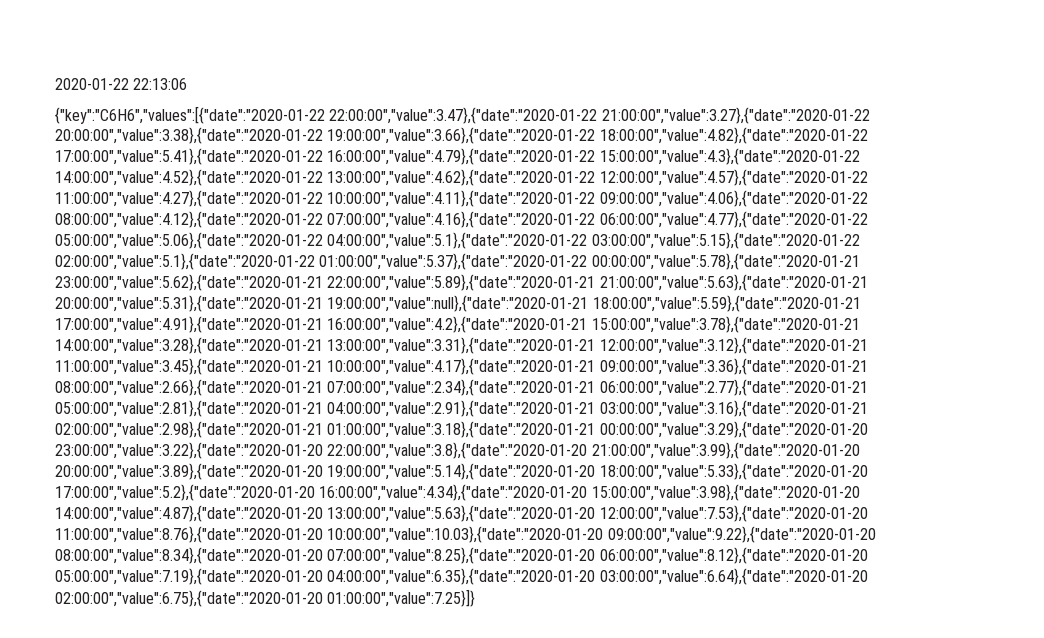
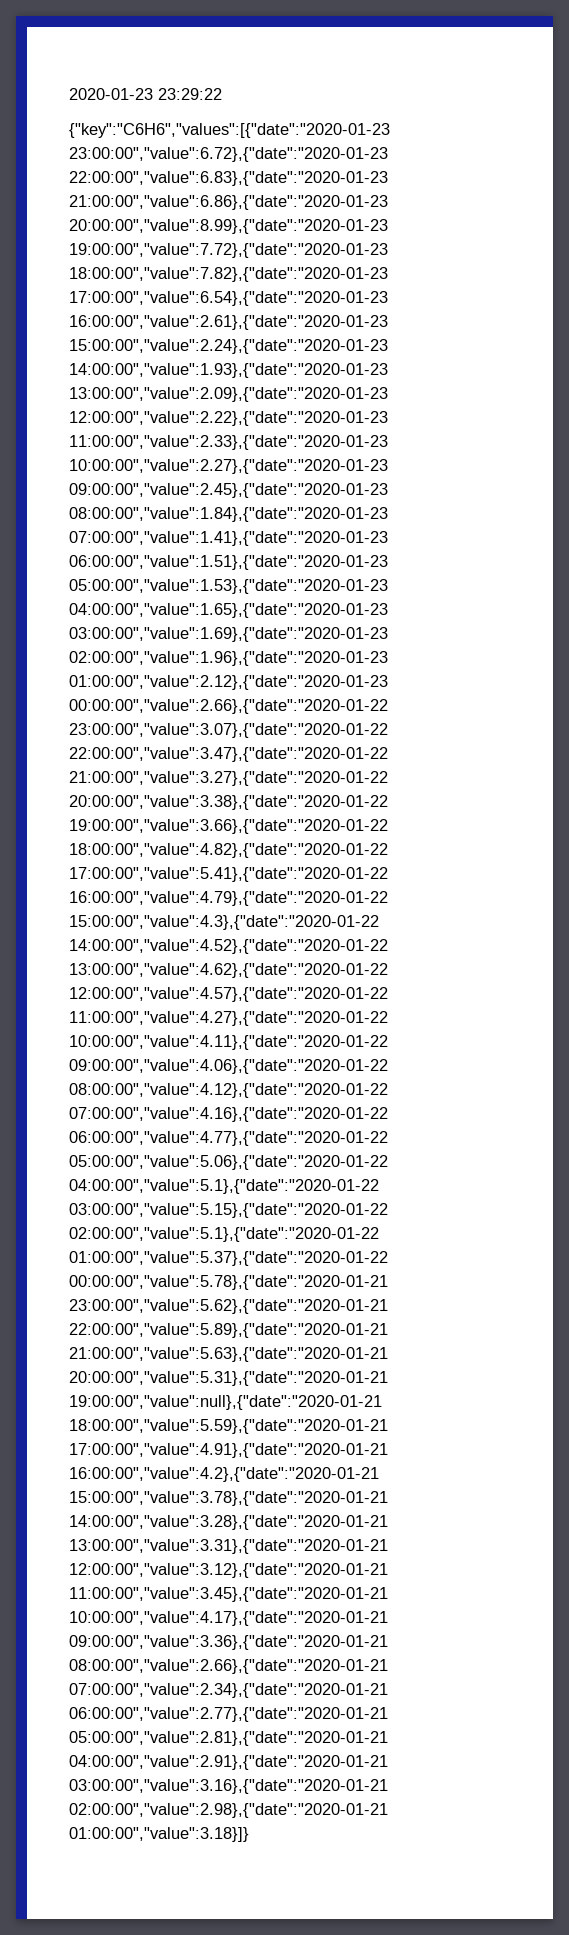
[55,78,188,90] [55,106,325,124] 2020-01-22 22:13:06 // {"key":"C6H6","values":[{"date":"2020-01-22 -> [69,88,222,100] [69,123,390,138] [69,147,388,162] [69,171,388,186] [69,195,388,210] [69,219,388,234] [69,243,388,258] [69,267,388,282] [69,291,388,306] [69,315,388,330] [69,339,388,354] [69,363,388,378] [69,387,388,402] [69,411,388,426] [69,435,388,450] [69,459,388,474] [69,483,388,498] [69,507,388,522] [69,531,388,546] [69,555,388,570] [69,579,388,594] [69,603,388,618] [69,627,388,642] [69,651,388,666] [69,675,388,690] [69,699,388,714] [69,723,388,738] 2020-01-23 23:29:22 // {"key":"C6H6","values":[{"date":"2020-01-23 23:00:00","value":6.72},{"date":"2020-01-23 22:00:00","value":6.83},{"date":"2020-01-23 21:00:00","value":6.86},{"date":"2020-01-23 20:00:00","value":8.99},{"date":"2020-01-23 19:00:00","value":7.72},{"date":"2020-01-23 18:00:00","value":7.82},{"date":"2020-01-23 17:00:00","value":6.54},{"date":"2020-01-23 16:00:00","value":2.61},{"date":"2020-01-23 15:00:00","value":2.24},{"date":"2020-01-23 14:00:00","value":1.93},{"date":"2020-01-23 13:00:00","value":2.09},{"date":"2020-01-23 12:00:00","value":2.22},{"date":"2020-01-23 11:00:00","value":2.33},{"date":"2020-01-23 10:00:00","value":2.27},{"date":"2020-01-23 09:00:00","value":2.45},{"date":"2020-01-23 08:00:00","value":1.84},{"date":"2020-01-23 07:00:00","value":1.41},{"date":"2020-01-23 06:00:00","value":1.51},{"date":"2020-01-23 05:00:00","value":1.53},{"date":"2020-01-23 04:00:00","value":1.65},{"date":"2020-01-23 03:00:00","value":1.69},{"date":"2020-01-23 02:00:00","value":1.96},{"date":"2020-01-23 01:00:00","value":2.12},{"date":"2020-01-23 00:00:00","value":2.66},{"date":"2020-01-22 23:00:00","value":3.07},{"date":"2020-01-22
[327,421,868,438] [55,442,860,459] [55,463,868,480] [55,484,860,501] [55,505,868,522] [55,526,876,543] [55,547,868,564] [55,568,868,585] [55,589,476,607] 01:00:00","value":3.18},{"date":"2020-01-21 00:00:00","value":3.29},{"date":"2020-01-20 23:00:00","value":3.22},{"date":"2020-01-20 22:00:00","value":3.8},{"date":"2020-01-20 21:00:00","value":3.99},{"date":"2020-01-20 20:00:00","value":3.89},{"date":"2020-01-20 19:00:00","value":5.14},{"date":"2020-01-20 18:00:00","value":5.33},{"date":"2020-01-20 17:00:00","value":5.2},{"date":"2020-01-20 16:00:00","value":4.34},{"date":"2020-01-20 15:00:00","value":3.98},{"date":"2020-01-20 14:00:00","value":4.87},{"date":"2020-01-20 13:00:00","value":5.63},{"date":"2020-01-20 12:00:00","value":7.53},{"date":"2020-01-20 11:00:00","value":8.76},{"date":"2020-01-20 10:00:00","value":10.03},{"date":"2020-01-20 09:00:00","value":9.22},{"date":"2020-01-20 08:00:00","value":8.34},{"date":"2020-01-20 07:00:00","value":8.25},{"date":"2020-01-20 06:00:00","value":8.12},{"date":"2020-01-20 05:00:00","value":7.19},{"date":"2020-01-20 04:00:00","value":6.35},{"date":"2020-01-20 03:00:00","value":6.64},{"date":"2020-01-20 02:00:00","value":6.75},{"date":"2020-01-20 01:00:00","value":7.25}]} -> [69,1827,249,1842] 01:00:00","value":3.18}]}

